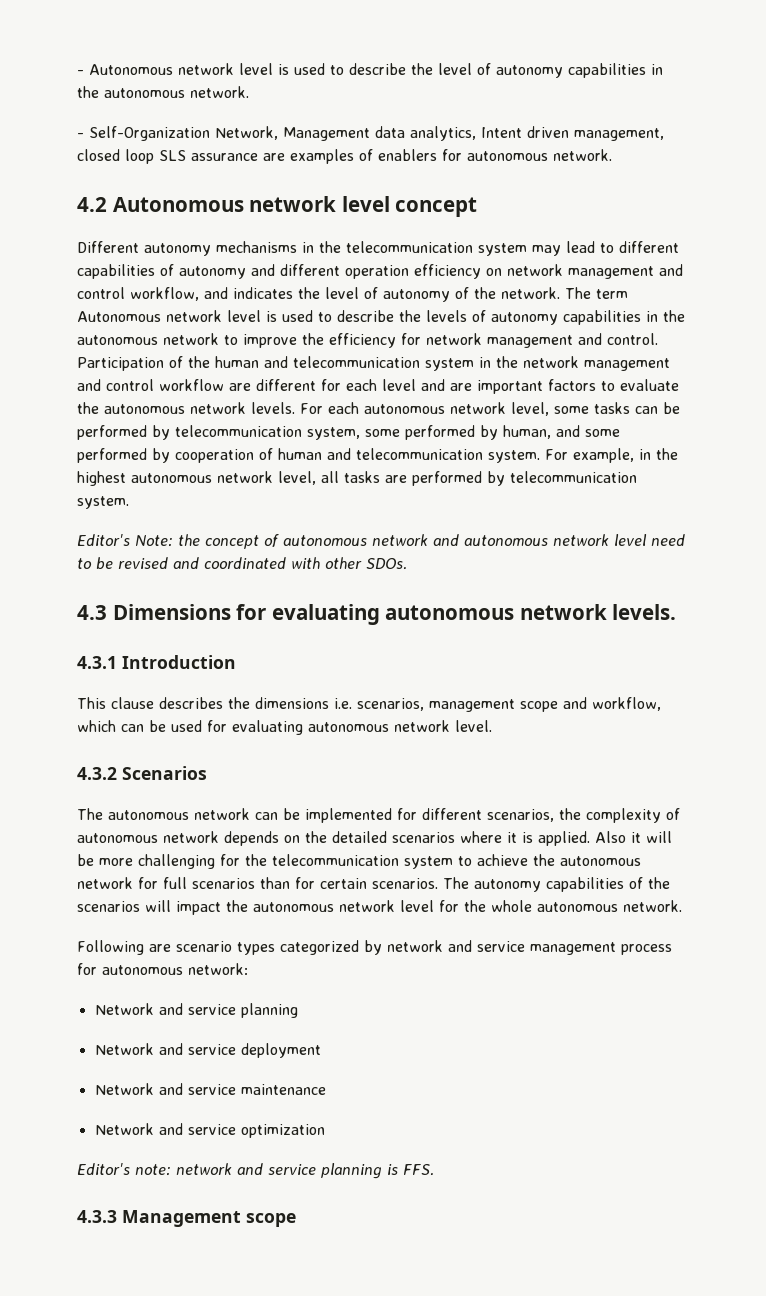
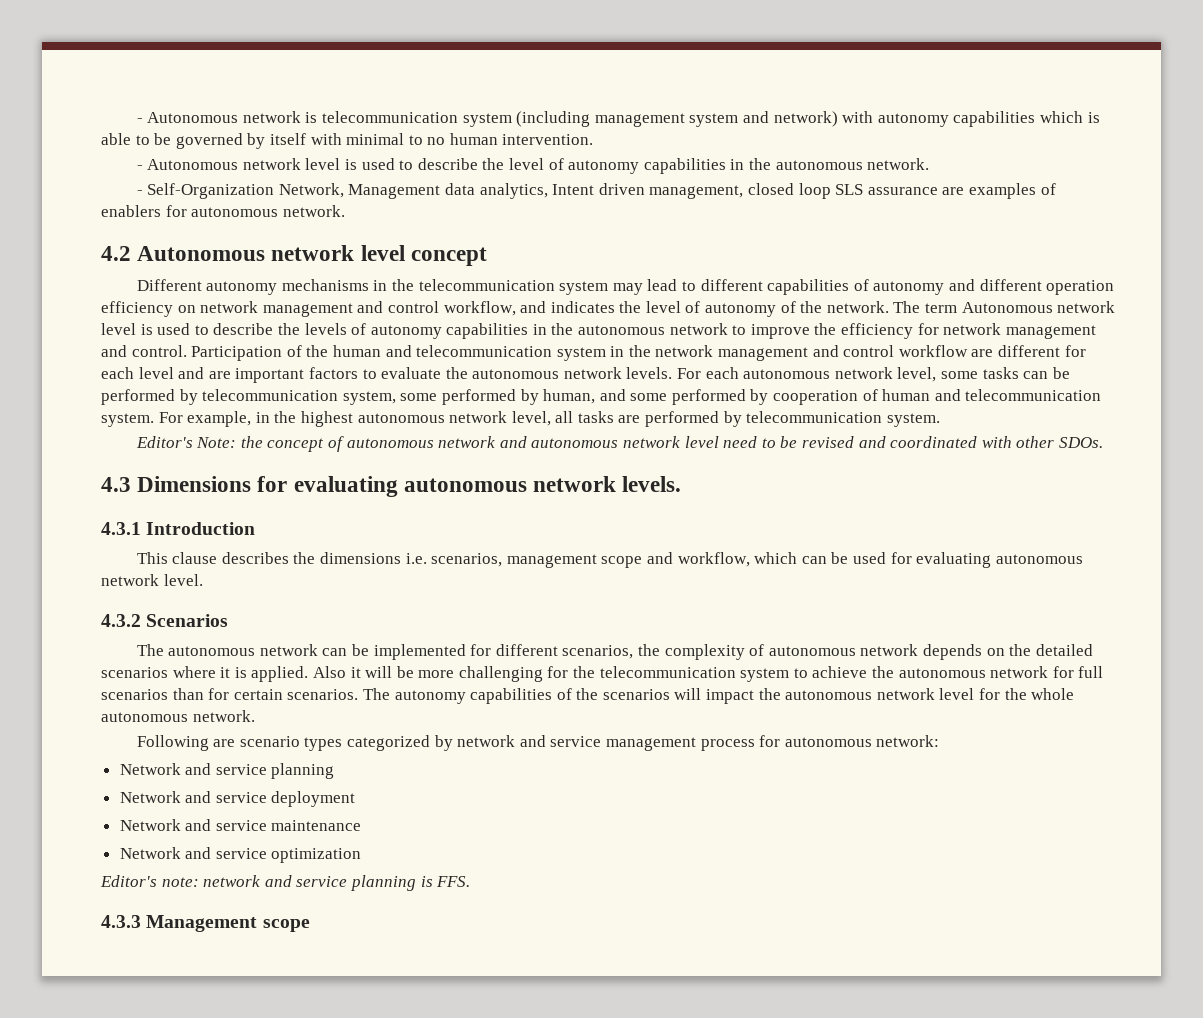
[77,63,234,75] - Autonomous network -> [136,111,1100,127] [101,133,594,149] [136,158,301,170] - Autonomous network is telecommunication system (including management system and network) with autonomy capabilities which is able to be governed by itself with minimal to no human intervention. // - Autonomous network

